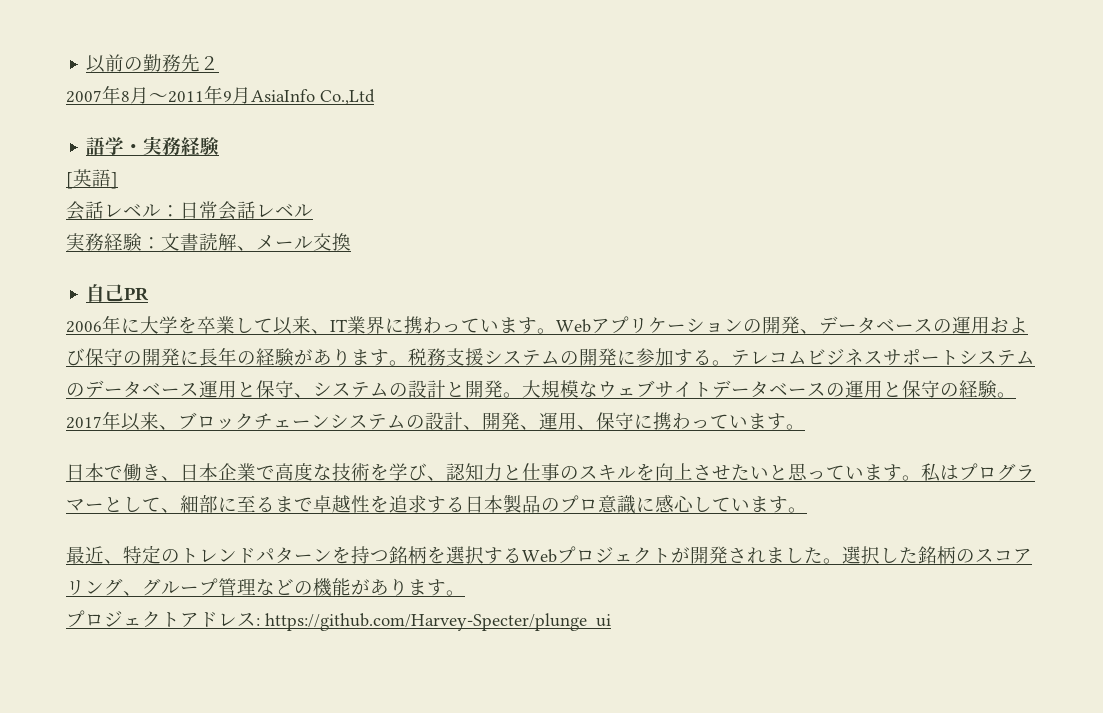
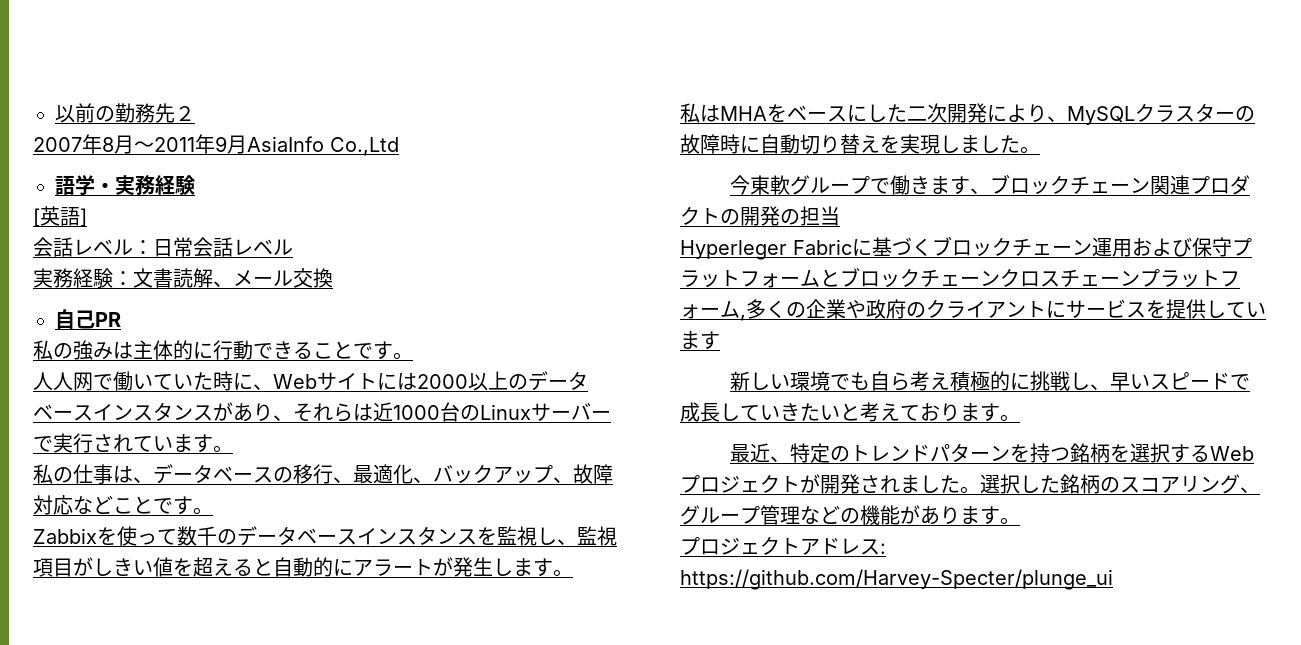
[66,315,1028,335] [66,347,1035,366] [66,380,1016,398] [66,411,159,431] 2006年に大学を卒業して以来、IT業界に携わっています。Webアプリケーションの開発、データベースの運用および保守の開発に長年の経験があります。税務支援システムの開発に参加する。テレコムビジネスサポートシステムのデータベース運用と保守、システムの設計と開発。大規模なウェブサイトデータベースの運用と保守の経験。2017年以来 -> [33,340,413,360] [33,371,588,391] [33,402,611,422] [33,433,233,453] [33,464,613,484] [33,495,213,515] [33,526,617,546] [33,557,573,577] [680,103,1255,125] [680,134,1040,154] [730,175,971,195] 私の強みは主体的に行動できることです。 // 人人网で働いていた時に、Webサイトには2000以上のデータベースインスタンスがあり、それらは近1000台のLinuxサーバーで実行されています。 // 私の仕事は、データベースの移行、最適化、バックアップ、故障対応などことです。 // Zabbixを使って数千のデータベースインスタンスを監視し、監視項目がしきい値を超えると自動的にアラートが発生します。 // 私はMHAをベースにした二次開発により、MySQLクラスターの故障時に自動切り替えを実現しました。 // 今東軟グループで働きます
[330,412,805,430] [66,463,1035,482] [66,494,750,514] システムの設計、開発、運用、保守に携わっています。 // 日本で働き、日本企業で高度な技術を学び、認知力と仕事のスキルを向上させたいと思っています。私はプログラマーとして、細部に至るまで卓越性を追求する日本製品のプロ意識に感心してい -> [1150,175,1251,195] [680,206,840,226] [680,236,1252,260] [680,267,1240,288] [680,299,1266,321] [680,331,720,350] [730,371,1251,391] [680,402,960,422] 関連プロダクトの開発の担当 // Hyperleger Fabricに基づくブロックチェーン運用および保守プラットフォームとブロックチェーンクロスチェーンプラットフォーム,多くの企業や政府のクライアントにサービスを提供しています // 新しい環境でも自ら考え積極的に挑戦し、早いスピードで成長していきたいと考えており

